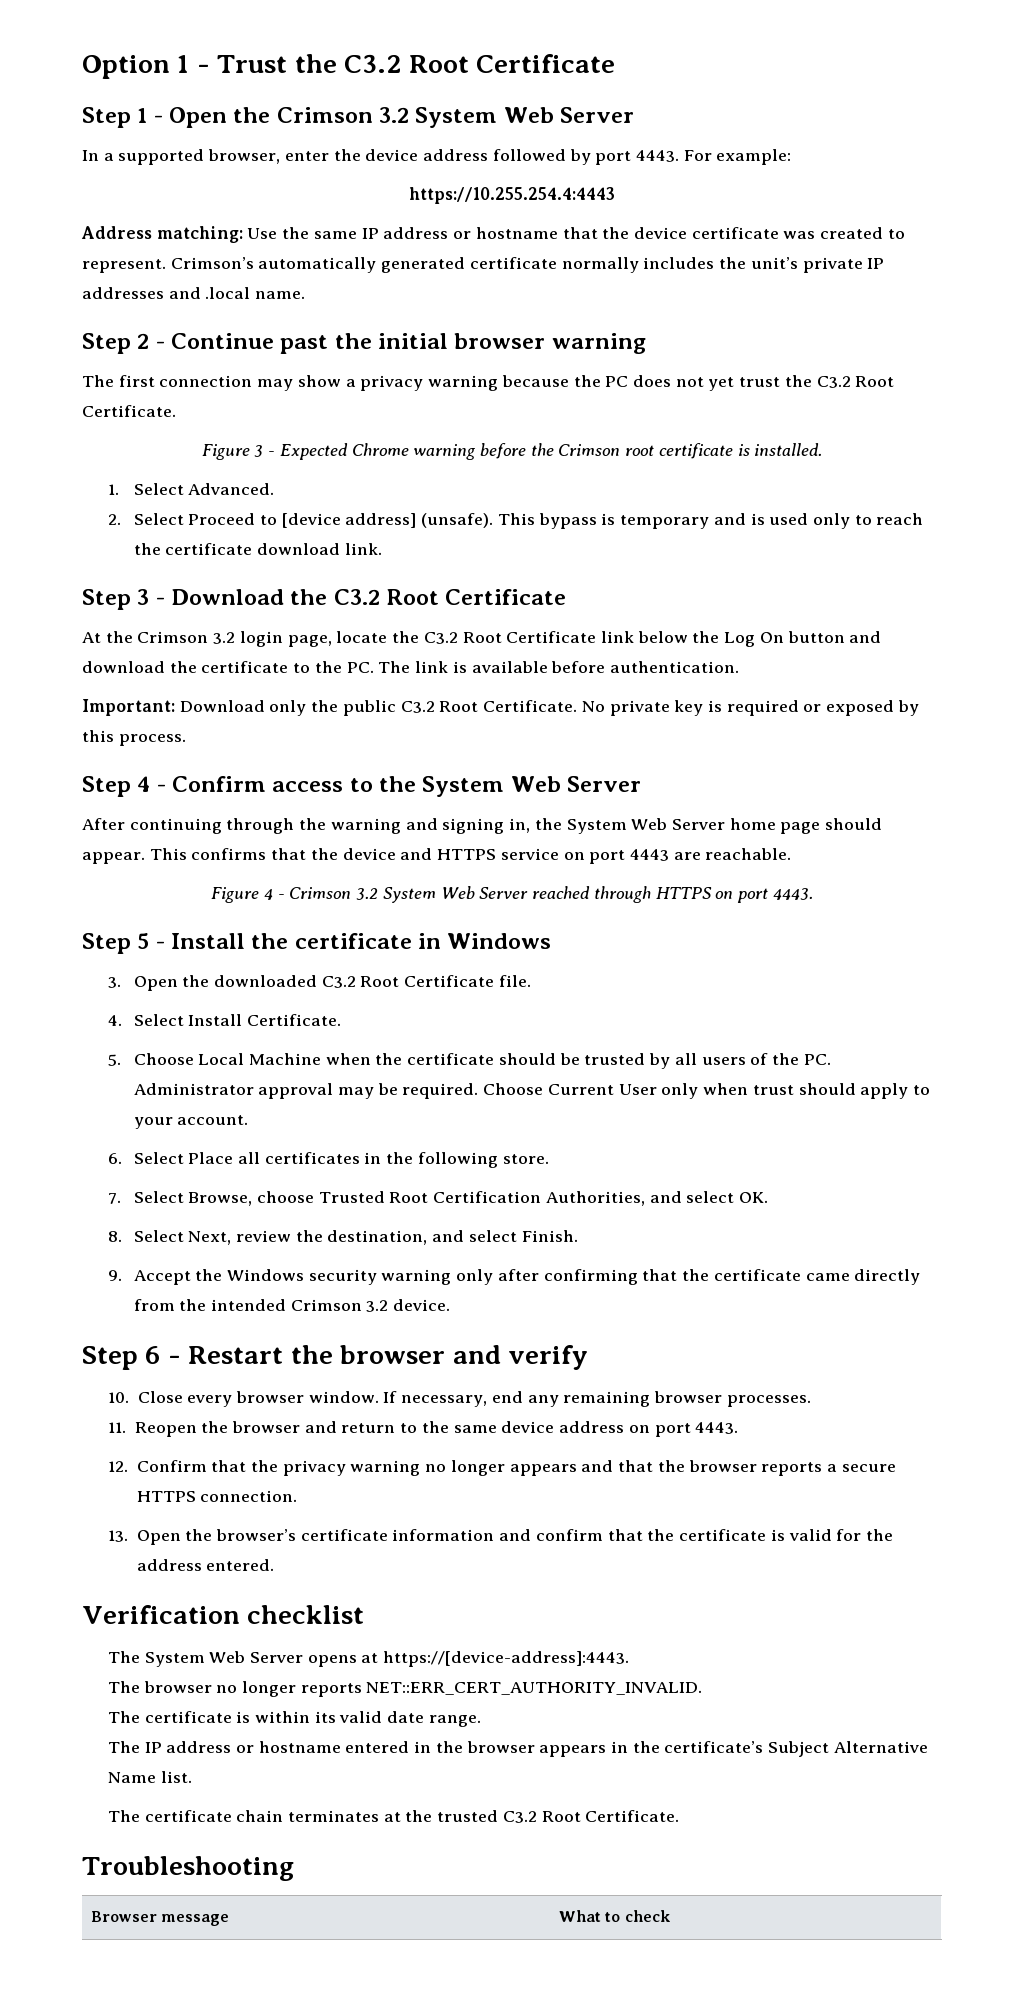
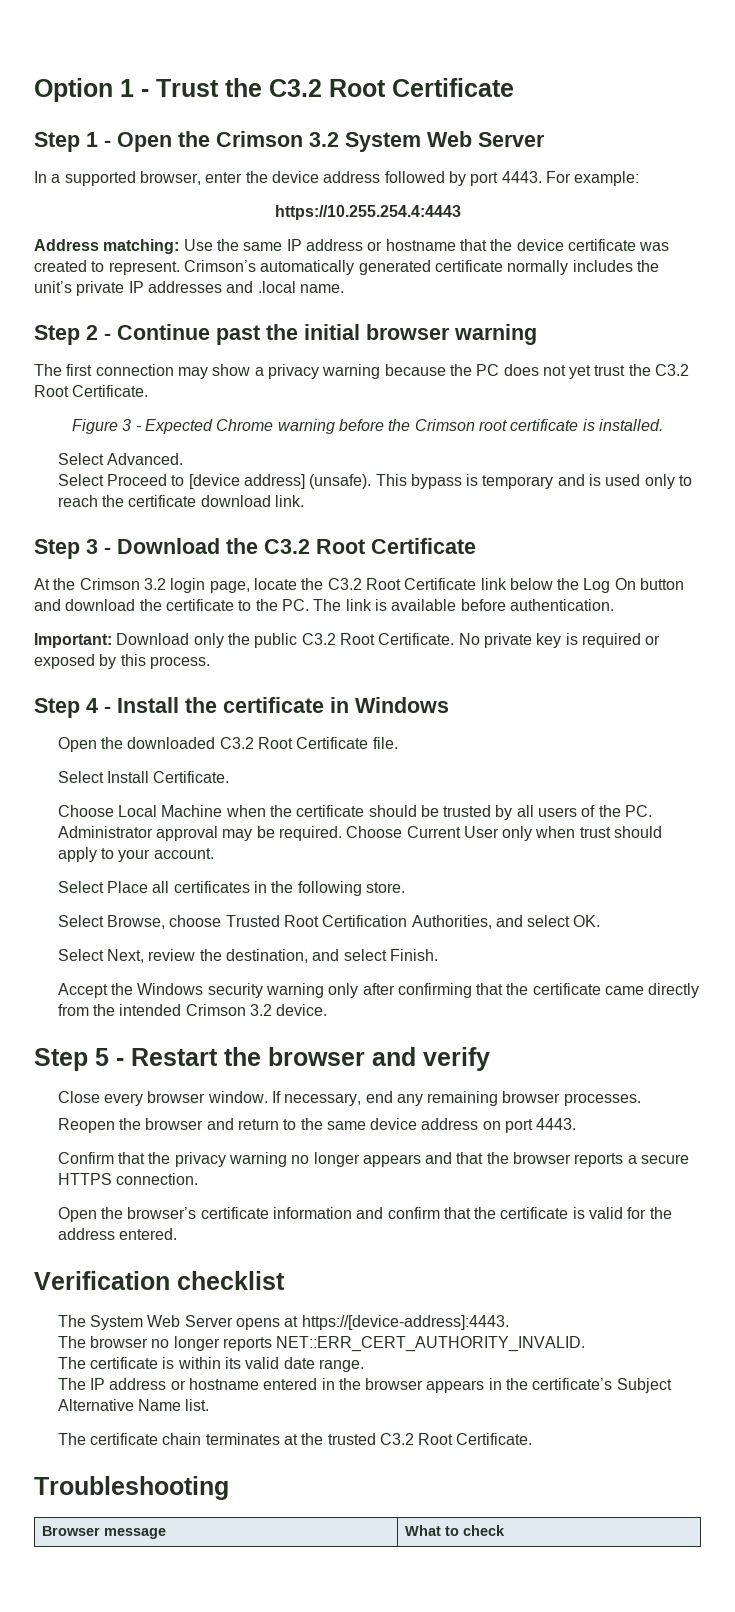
[107,484,119,495] 1. -> (663, 425) none
[107,514,121,525] 2. -> (183, 459) none
[172,776,642,797] [82,818,883,834] [82,848,792,864] [211,886,813,903] [82,933,165,954] Confirm access to the System Web Server // After continuing through the warning and signing in, the System Web Server home page should appear. This confirms that the device and HTTPS service on port 4443 are reachable. // Figure 4 - Crimson 3.2 System Web Server reached through HTTPS on port 4443. // Step 5 - -> (111, 709) none
[107,977,121,988] 3. -> (449, 705) none
[107,1015,122,1026] 4. -> (398, 743) none
[107,1054,121,1066] 5. -> (230, 777) none
[107,1153,122,1164] 6. -> (214, 853) none
[107,1193,121,1204] 7. -> (405, 887) none
[107,1231,122,1242] 8. -> (601, 921) none
[107,1270,122,1281] 9. -> (438, 955) none
[145,1346,161,1364] 6 -> [95,1048,109,1066] 5
[107,1392,129,1403] 10. -> (490, 1059) none
[107,1422,126,1433] 11. -> (641, 1099) none
[107,1461,128,1472] 12. -> (577, 1124) none
[107,1530,128,1542] 13. -> (198, 1179) none

